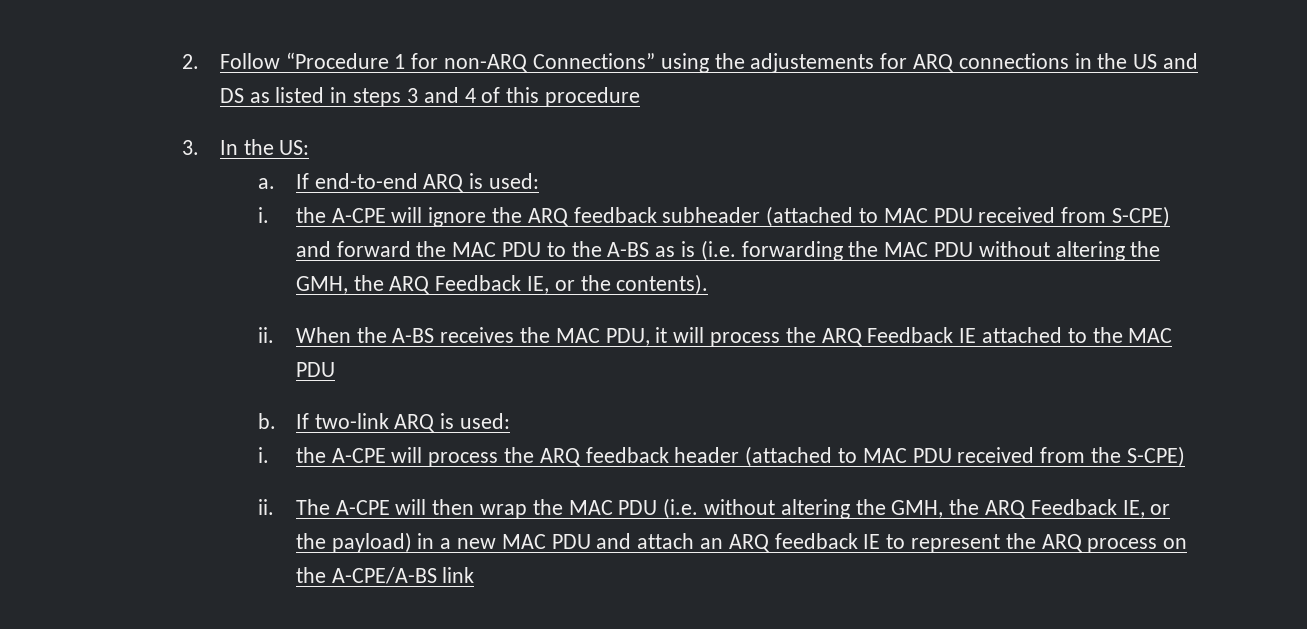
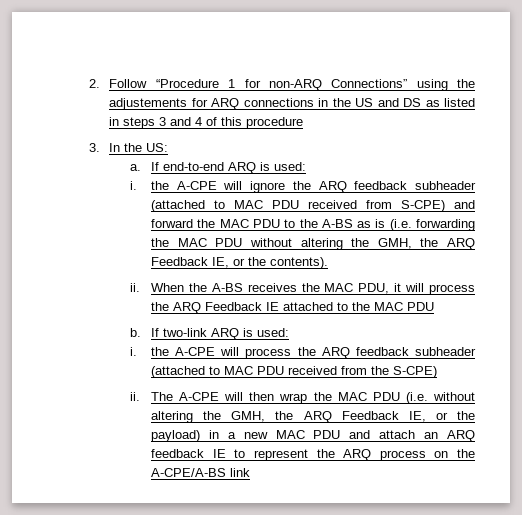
[674,447,740,463] header -> [415,347,477,356] subheader

